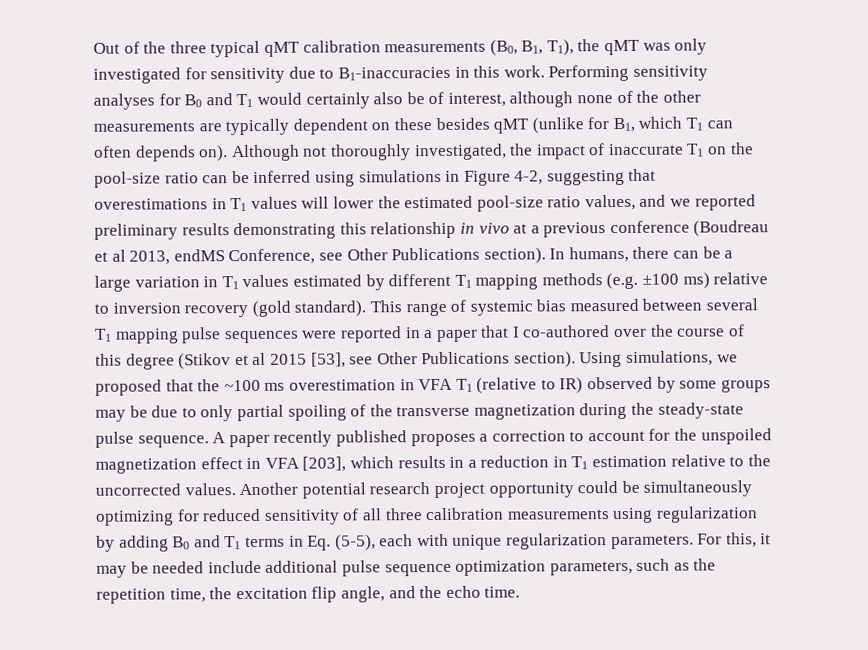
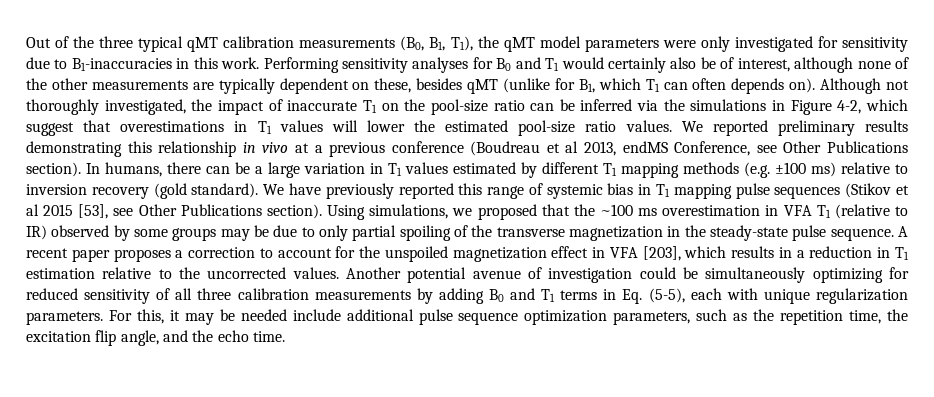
[642,42,671,51] was -> [539,36,696,52] model parameters were
[393,118,432,131] these -> [374,78,412,93] these,
[314,171,355,187] using -> [637,99,685,111] via the
[546,169,625,186] suggesting -> [865,99,908,111] [26,122,74,136] which suggest
[584,194,692,211] values, and we -> [625,120,703,132] values. We
[369,300,402,313] This -> [263,183,483,199] We have previously reported this
[569,298,759,312] measured between several -> [638,184,652,195] in
[302,324,745,343] [95,353,175,370] were reported in a paper that I co-authored over the course of this degree -> (841, 192) none
[579,402,628,420] during -> [667,226,681,237] in
[228,430,407,448] paper recently published -> [26,248,110,262] recent paper
[369,482,574,499] research project opportunity -> [472,267,633,283] avenue of investigation
[612,506,758,524] using regularization -> (411, 295) none

